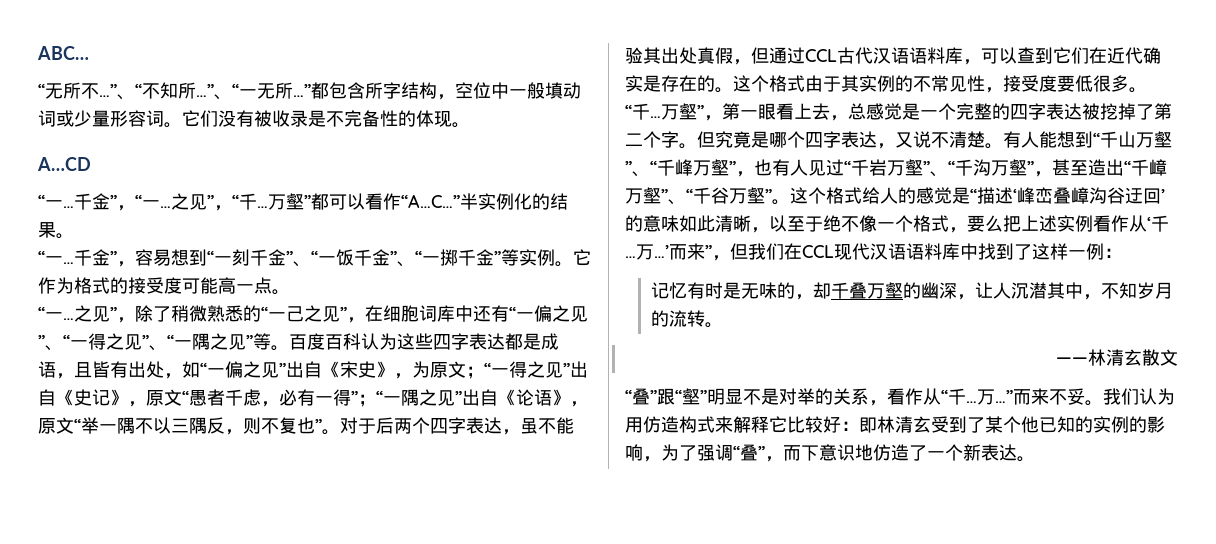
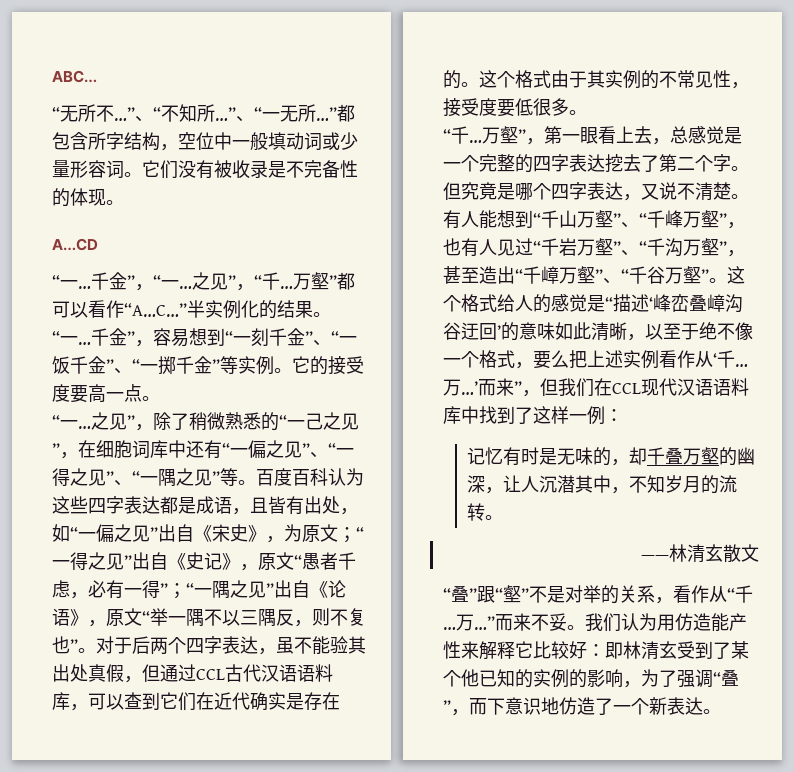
[38,277,110,294] 作为格式 -> (310, 364) none
[182,277,218,294] 可能 -> [70,385,88,403] 要
[1082,103,1136,120] 被挖掉 -> [605,154,641,173] 挖去
[707,388,743,405] 明显 -> (529, 594) none
[679,416,715,433] 构式 -> [711,613,747,632] [443,641,461,659] 能产性

